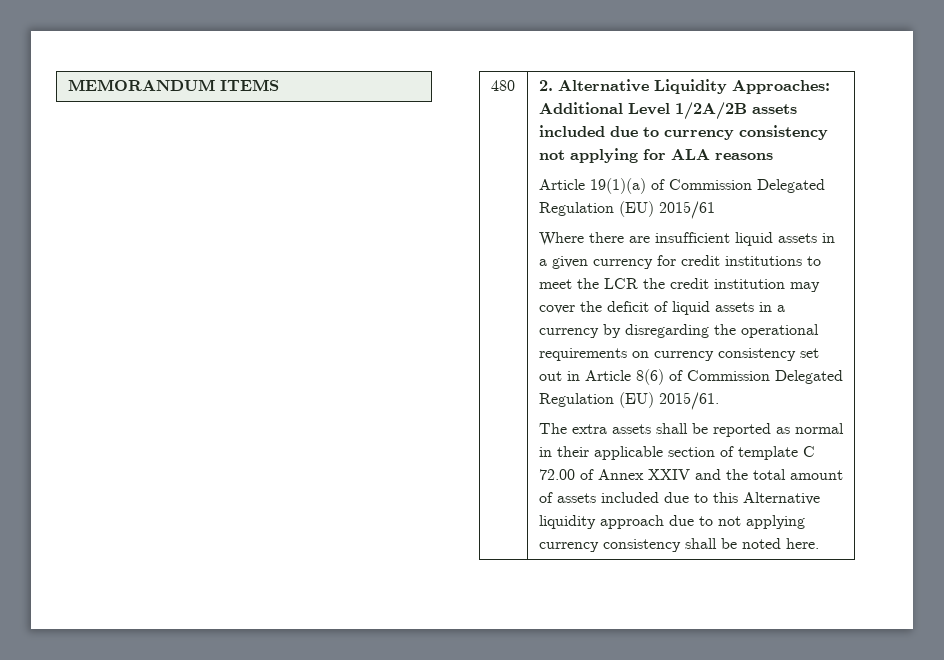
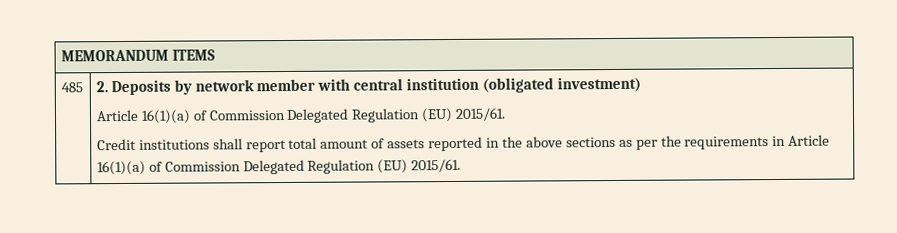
[490,80,515,91] 480 -> [60,82,83,93] 485
[557,79,830,94] [538,102,797,120] [538,125,828,140] [538,148,773,163] [538,178,825,194] [538,201,715,219] [538,232,835,246] [538,255,821,269] [538,278,820,292] [538,301,785,315] [538,324,819,338] [538,348,819,361] [538,369,664,385] Alternative Liquidity Approaches: Additional Level 1/2A/2B assets included due to currency consistency not applying for ALA reasons // Article 19(1)(a) of Commission Delegated Regulation (EU) 2015/61 // Where there are insufficient liquid assets in a given currency for credit institutions to meet the LCR the credit institution may cover the deficit of liquid assets in a currency by disregarding the operational requirements on currency consistency set out in Article 8(6) -> [110,76,642,96] [95,109,191,124] Deposits by network member with central institution (obligated investment) // Article 16(1)(a)
[538,423,844,437] [538,446,815,460] [538,469,843,480] [538,492,820,505] [538,515,805,529] [538,538,819,552] The extra assets shall be reported as normal in their applicable section of template C 72.00 of Annex XXIV and the total amount of assets included due to this Alternative liquidity approach due to not applying currency consistency shall be noted here. -> [96,134,831,153] [96,158,462,176] Credit institutions shall report total amount of assets reported in the above sections as per the requirements in Article 16(1)(a) of Commission Delegated Regulation (EU) 2015/61.

